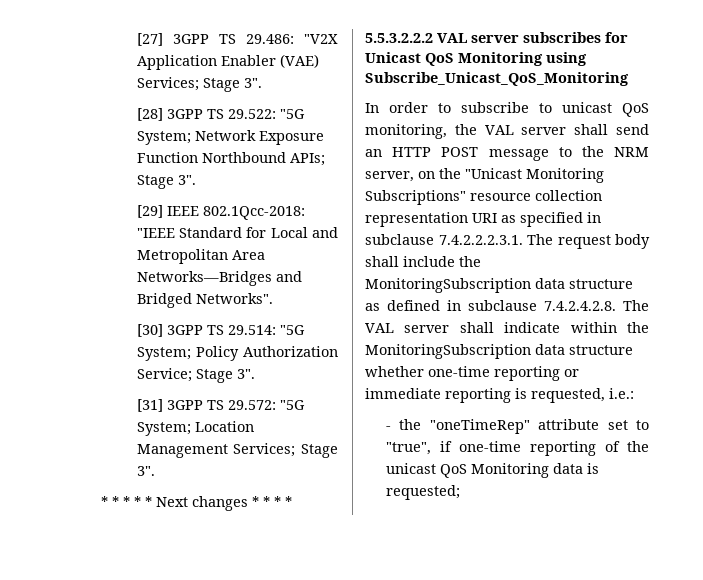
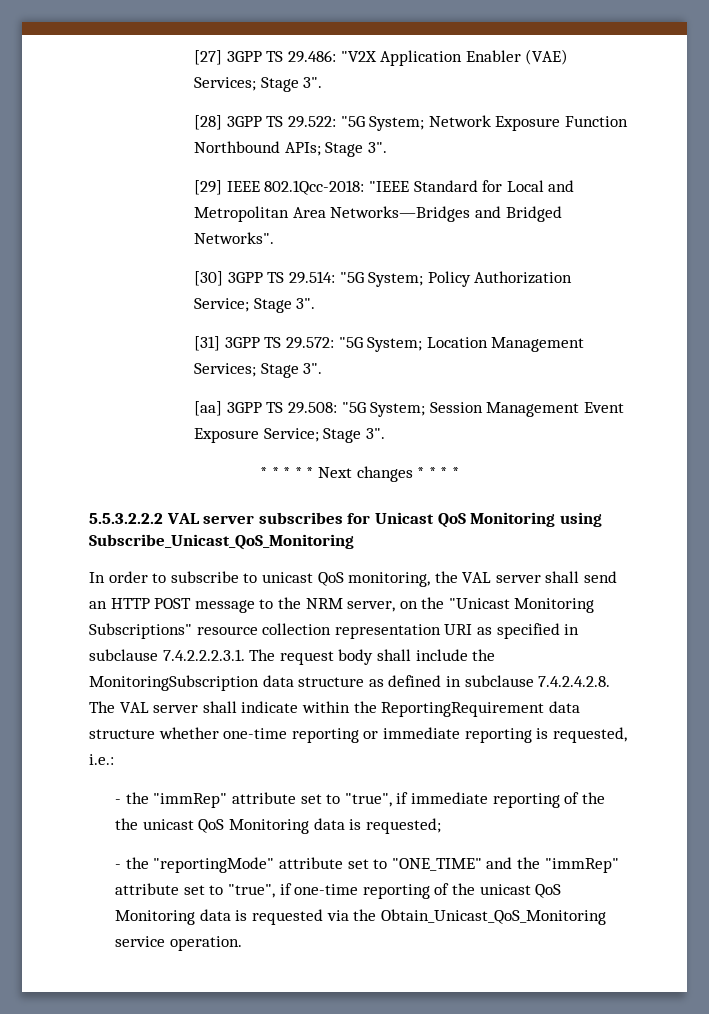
(155, 471) none -> [194,401,624,417] [194,428,385,443] // [aa] 3GPP TS 29.508: "5G System; Session Management Event Exposure Service; Stage 3".
[365,344,531,359] MonitoringSubscription -> [381,702,545,717] ReportingRequirement
[429,419,530,434] "oneTimeRep" -> [153,792,605,808] [115,818,441,834] [115,857,619,873] "immRep" attribute set to "true", if immediate reporting of the the unicast QoS Monitoring data is requested; // - the "reportingMode" attribute set to "ONE_TIME" and the "immRep"
[385,485,460,500] requested; -> [252,909,606,925] [115,936,242,951] requested via the Obtain_Unicast_QoS_Monitoring service operation.

